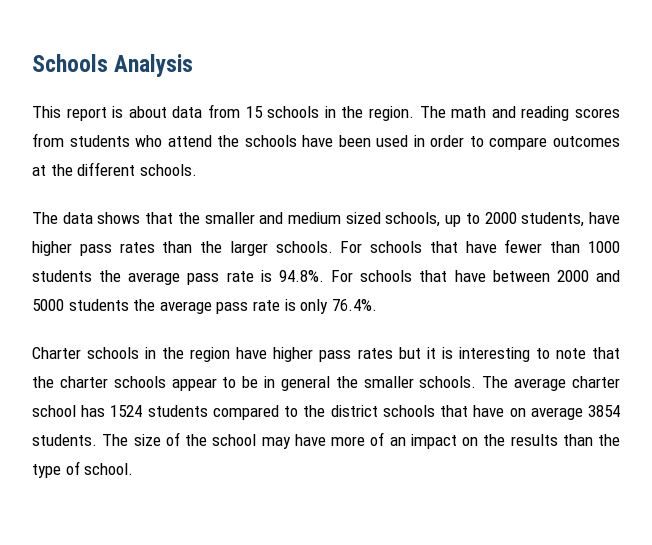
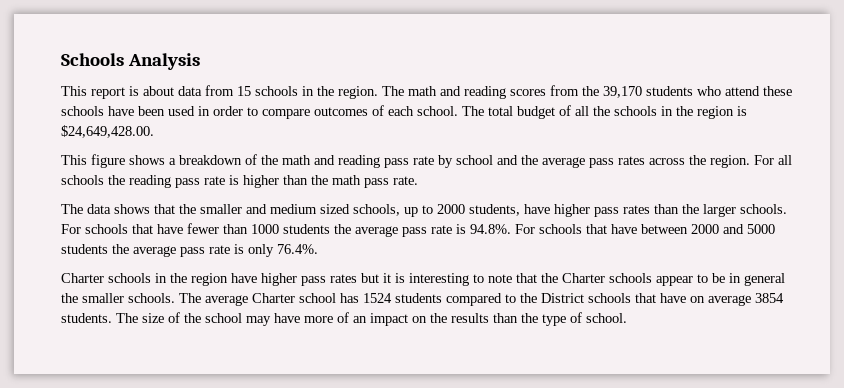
(64, 140) none -> [582,86,642,98] the 39,170
[217,135,240,147] the -> [763,86,792,96] these
[32,162,197,176] at the different schools. -> [372,105,747,119] [61,125,154,138] [61,154,792,168] [61,175,418,188] of each school. The total budget of all the schools in the region is $24,649,428.00. // This figure shows a breakdown of the math and reading pass rate by school and the average pass rates across the region. For all schools the reading pass rate is higher than the math pass rate.
[59,376,108,388] charter -> [562,273,605,283] Charter
[572,376,620,388] charter -> [252,293,295,303] Charter
[330,405,378,417] district -> [541,293,584,303] District

